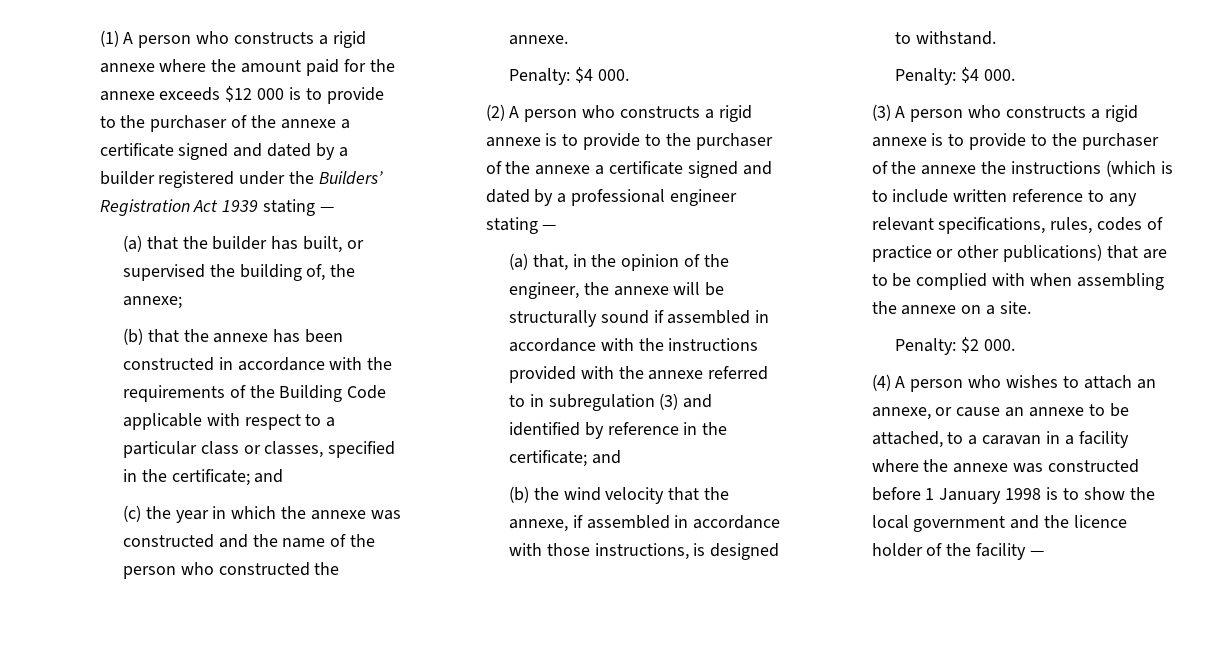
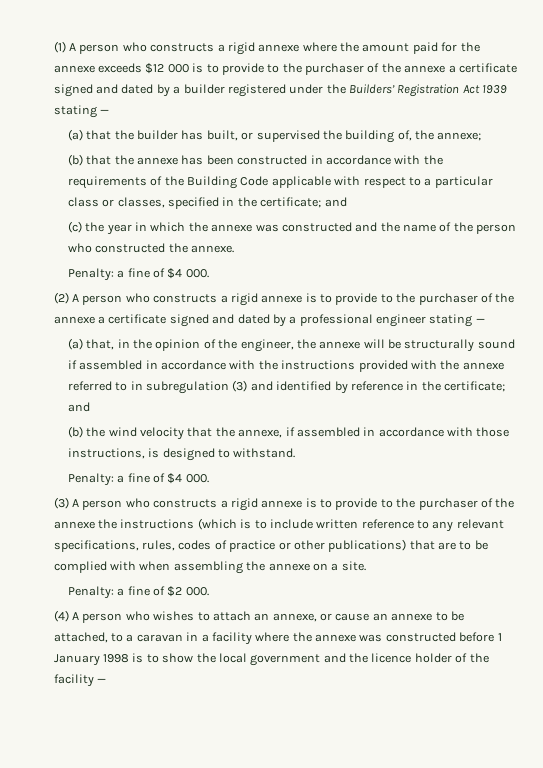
(570, 76) none -> [117,268,166,278] a fine of
(956, 76) none -> [117,473,166,483] a fine of
(956, 346) none -> [117,586,166,596] a fine of

